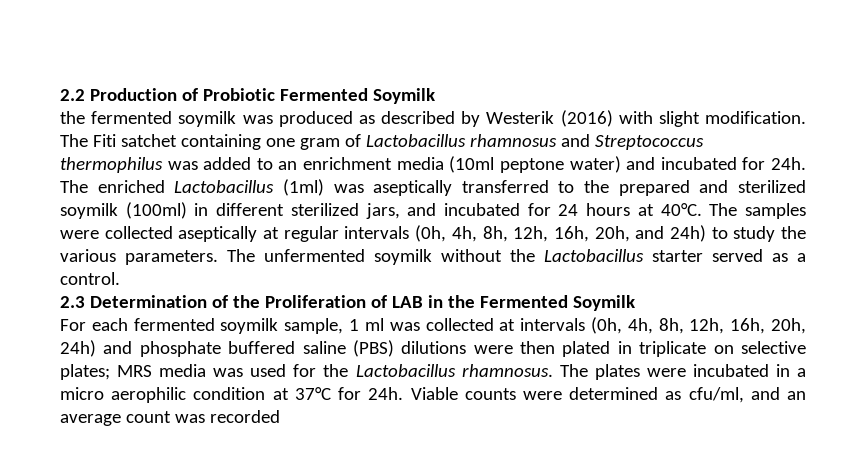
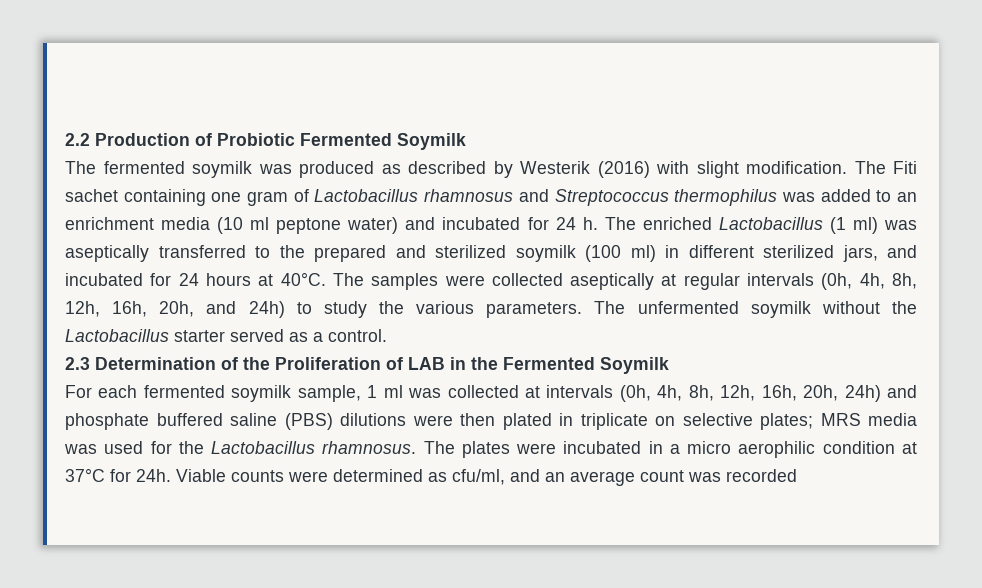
[60,111,85,124] the -> [65,161,96,174] The
[120,134,177,147] satchet -> [65,189,118,202] sachet
[449,156,495,173] (10ml -> [217,217,270,234] (10 ml
[771,157,807,170] 24h. -> [555,217,598,230] 24 h.
[282,179,324,196] (1ml) -> [829,217,878,234] (1 ml)
[125,202,187,219] (100ml) -> [585,245,656,262] (100 ml)

